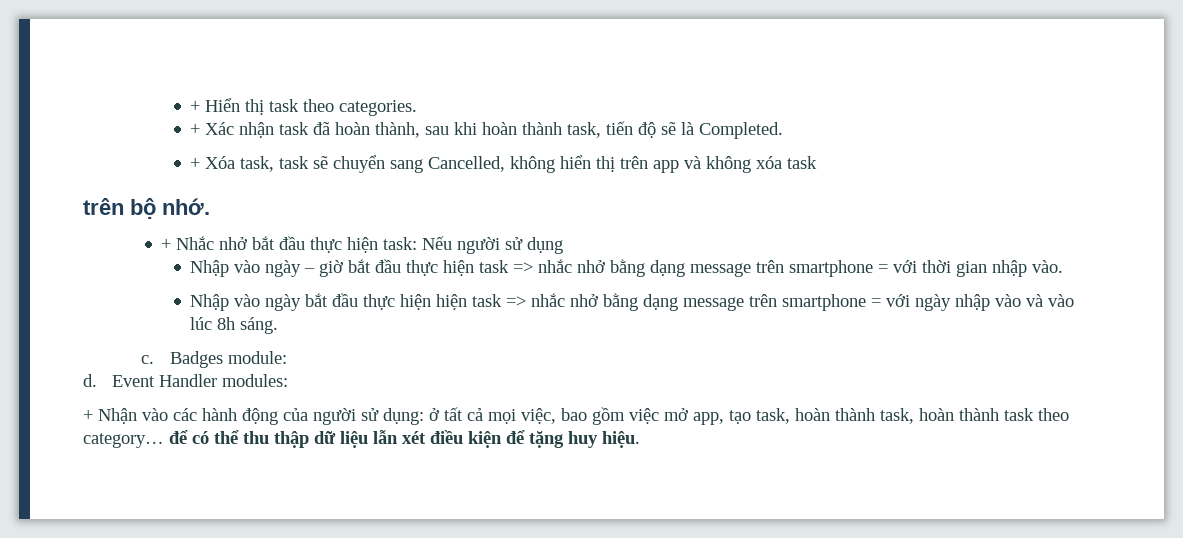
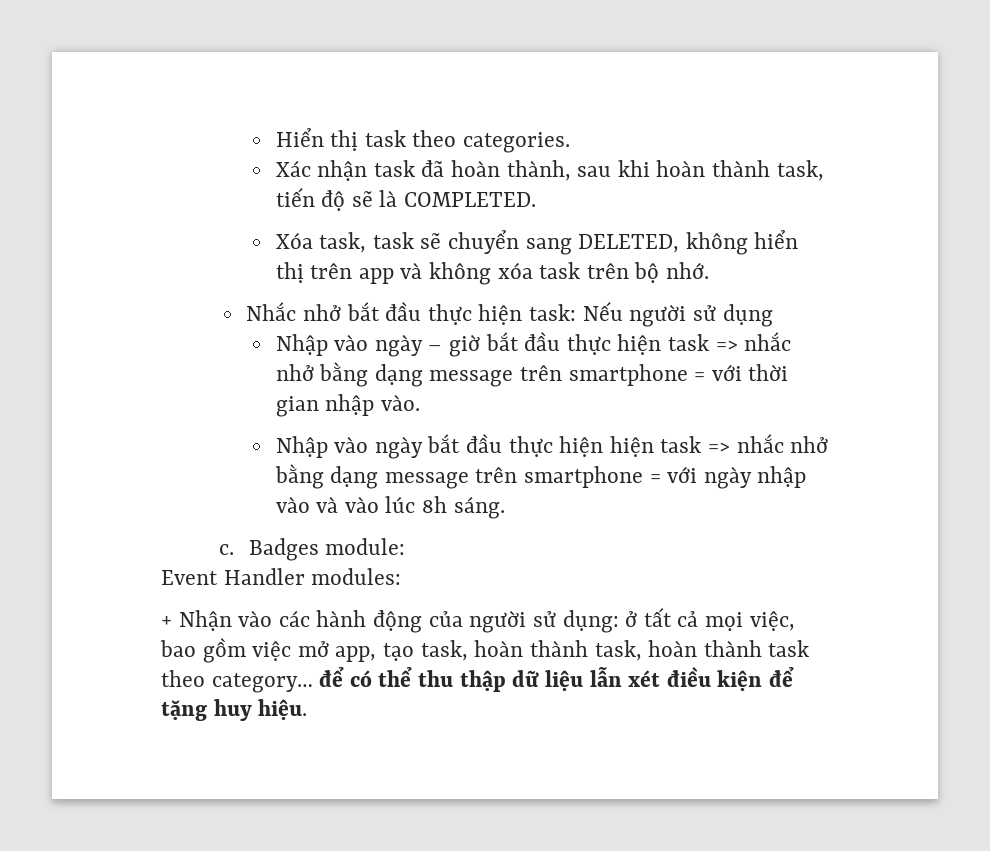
[190,100,201,112] + -> (275, 137) none
[190,123,201,135] + -> (570, 142) none
[699,122,784,139] [190,157,201,169] Completed. // + -> [403,192,536,207] COMPLETED. //
[428,156,506,172] Cancelled, -> [578,234,680,253] DELETED,
(818, 162) // -> (581, 270) none
[161,238,172,250] + -> (710, 270) none
[83,374,97,387] d. -> (406, 546) none

